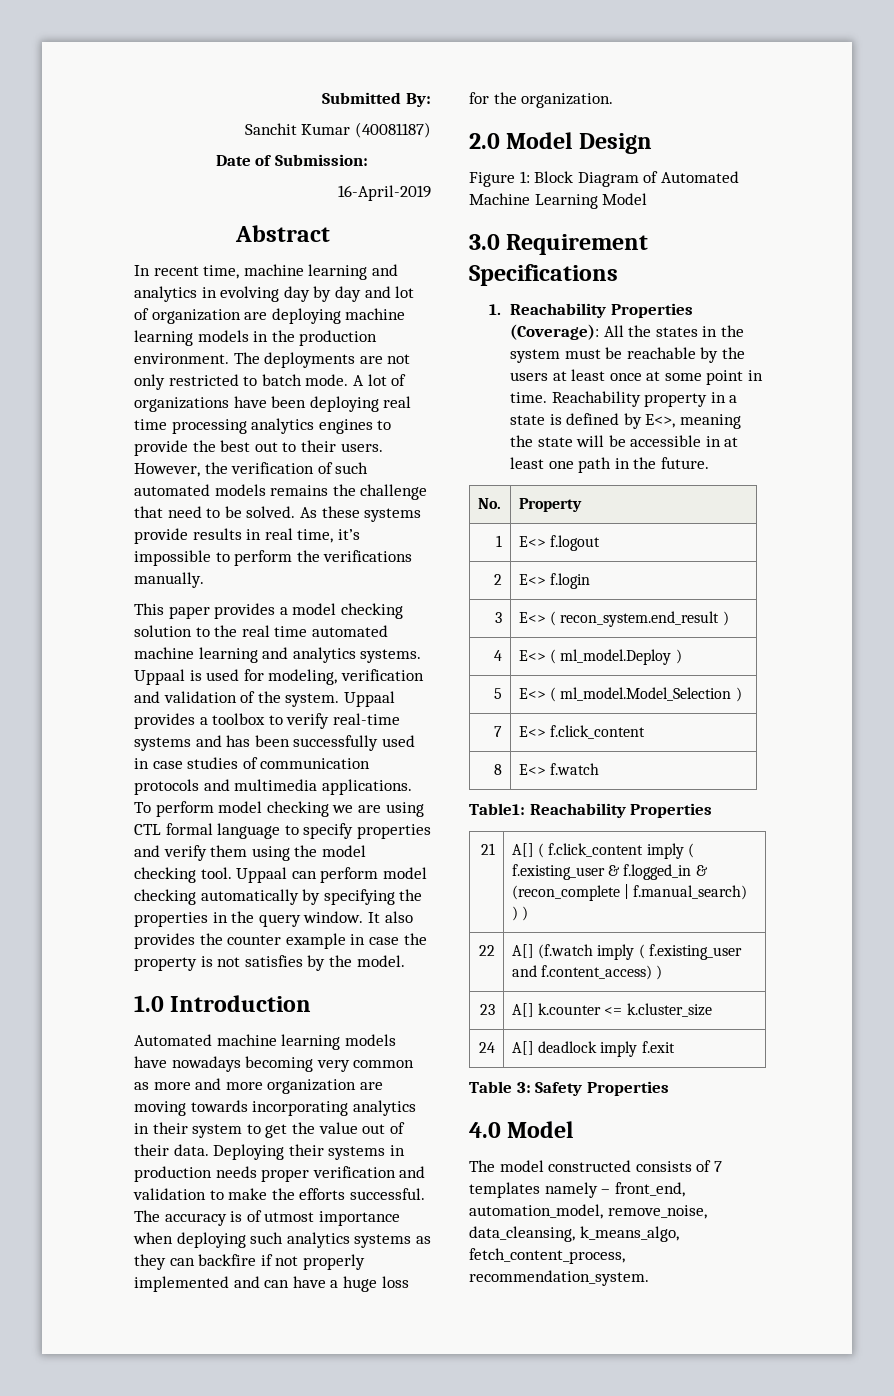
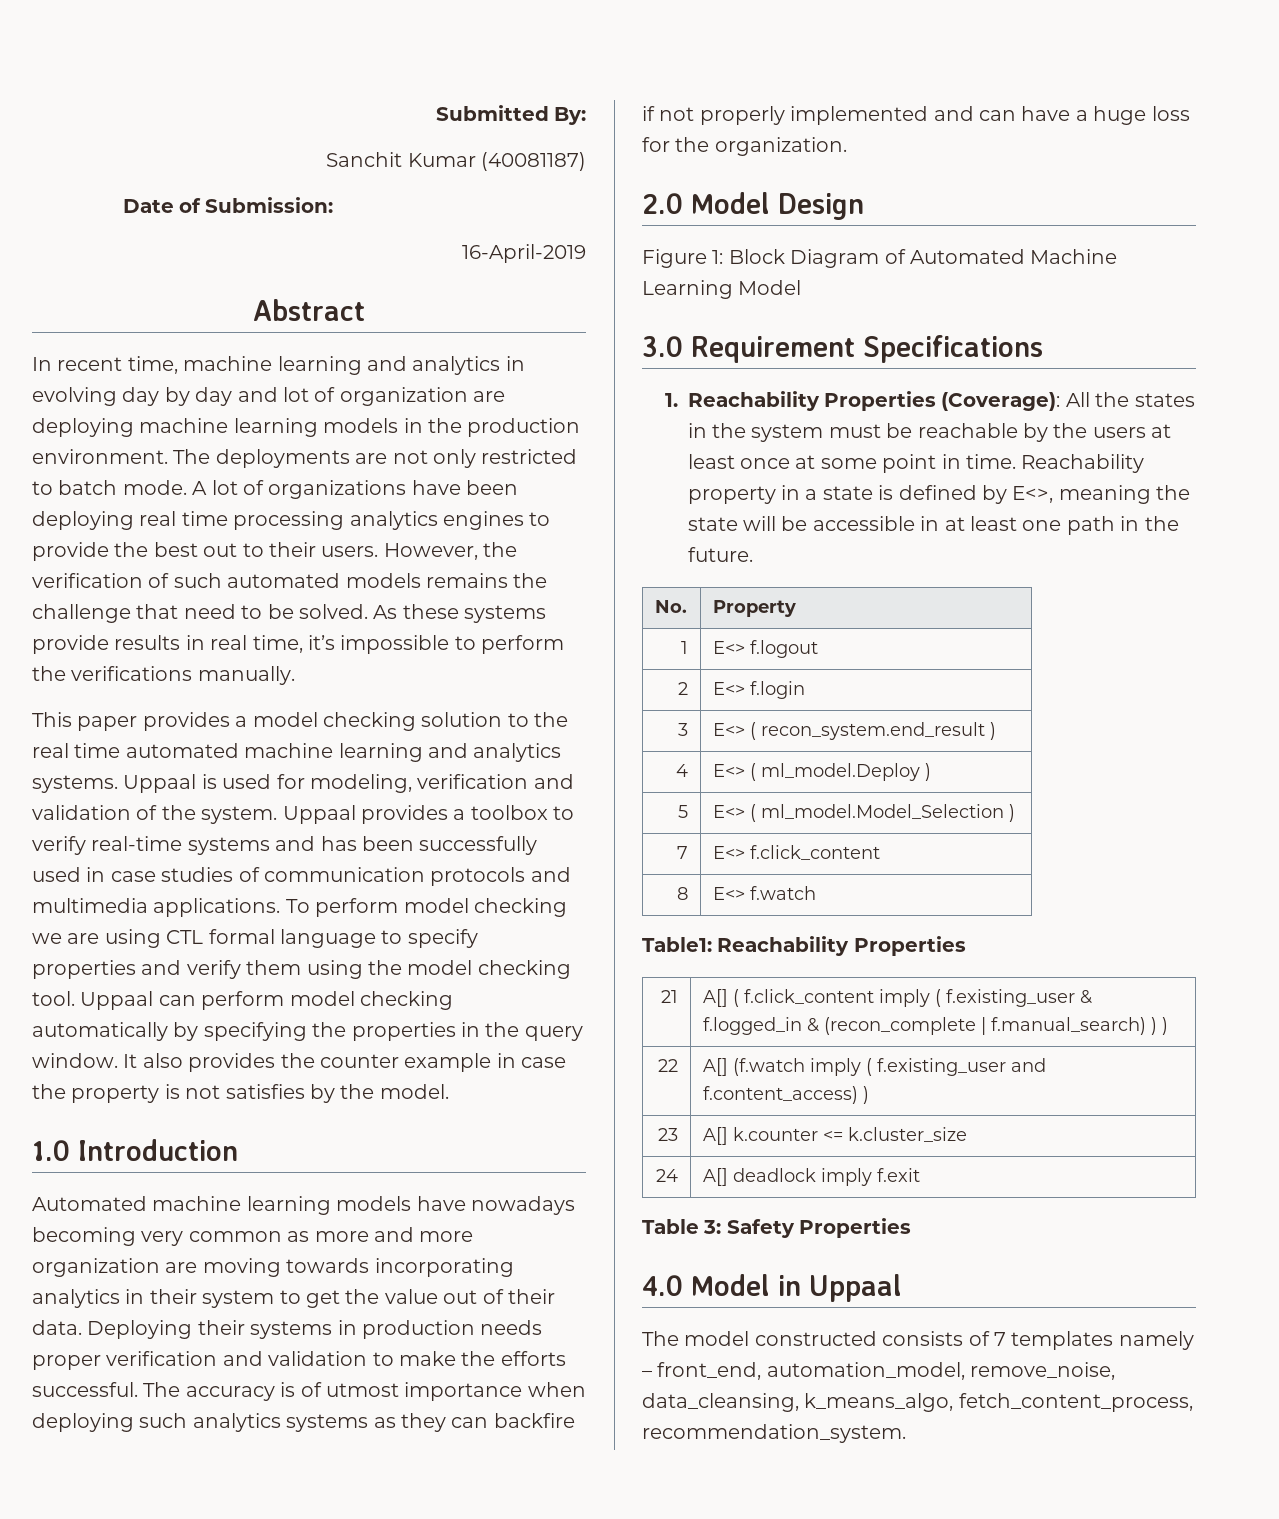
(574, 1129) none -> [778,1274,902,1302] in Uppaal

